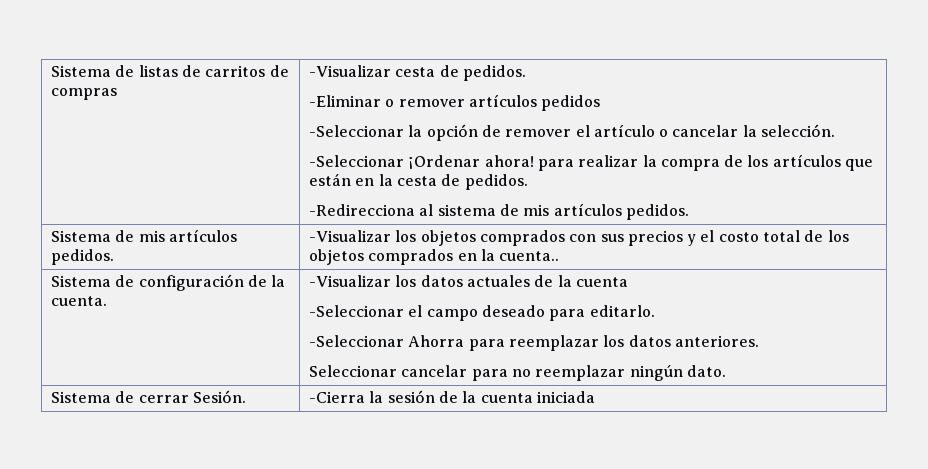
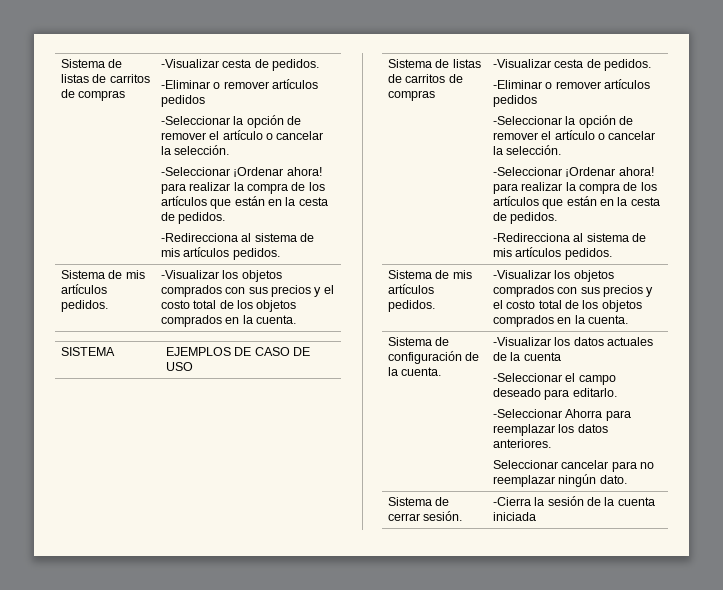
[499,251,560,261] cuenta.. -> [255,315,296,324] [60,347,115,356] [165,347,310,356] [165,362,193,371] [387,59,481,68] [387,74,463,83] [387,90,435,101] [492,59,651,71] [492,79,650,89] [492,95,537,107] [492,115,633,128] [492,130,656,140] [492,145,562,155] [492,167,654,177] [492,182,657,194] [492,196,660,209] [492,212,558,224] [492,233,646,242] [492,247,612,260] [387,270,472,279] [387,284,434,294] [387,300,435,312] [492,270,614,282] [492,285,654,297] [492,300,642,312] [492,315,628,327] cuenta. // SISTEMA | EJEMPLOS DE CASO DE USO // Sistema de listas de carritos de compras | -Visualizar cesta de pedidos. // -Eliminar o remover artículos pedidos // -Seleccionar la opción de remover el artículo o cancelar la selección. // -Seleccionar ¡Ordenar ahora! para realizar la compra de los artículos que están en la cesta de pedidos. // -Redirecciona al sistema de mis artículos pedidos. // Sistema de mis artículos pedidos. | -Visualizar los objetos comprados con sus precios y el costo total de los objetos comprados en la cuenta.
[192,390,246,403] Sesión. -> [423,511,463,521] sesión.

